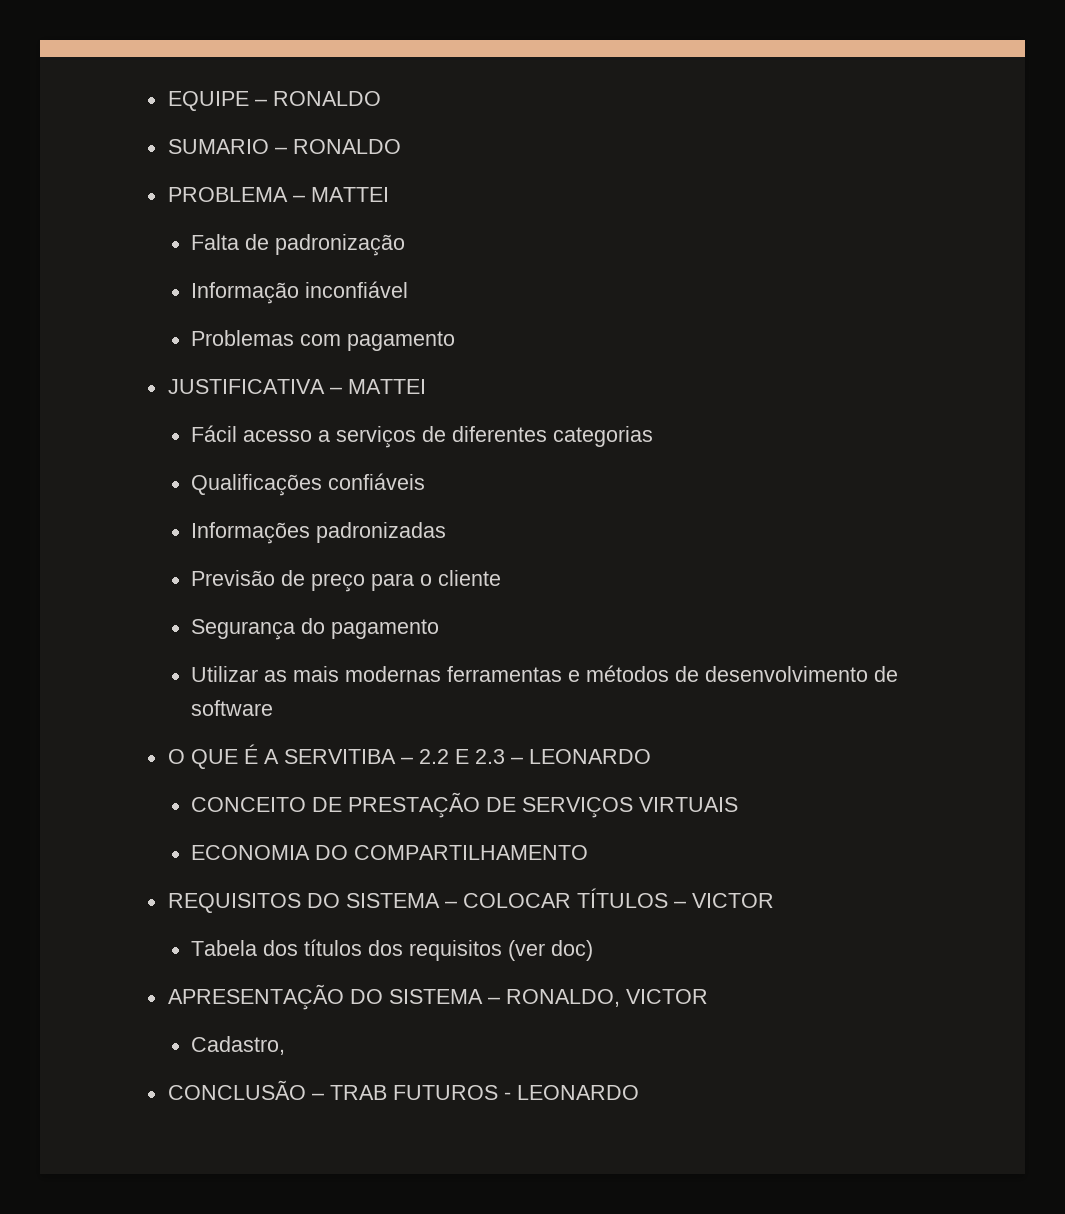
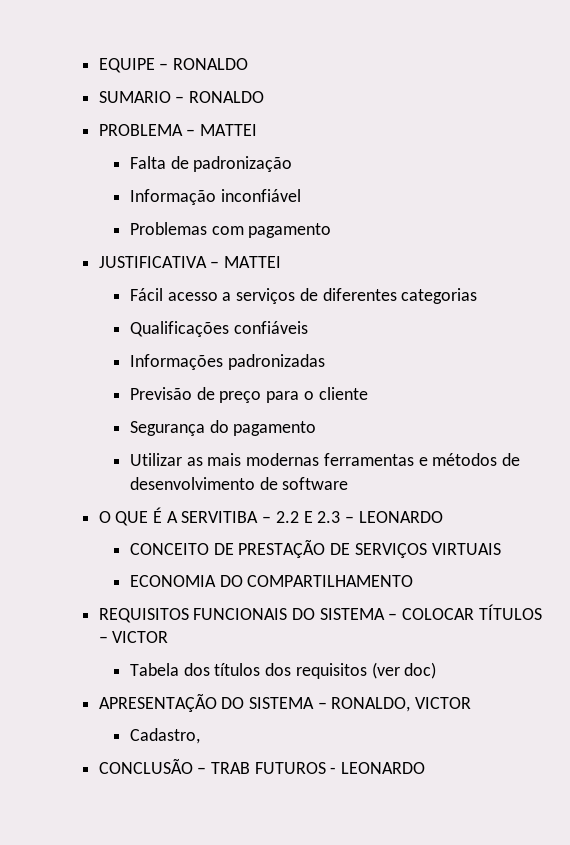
(301, 903) none -> [193,608,288,620] FUNCIONAIS

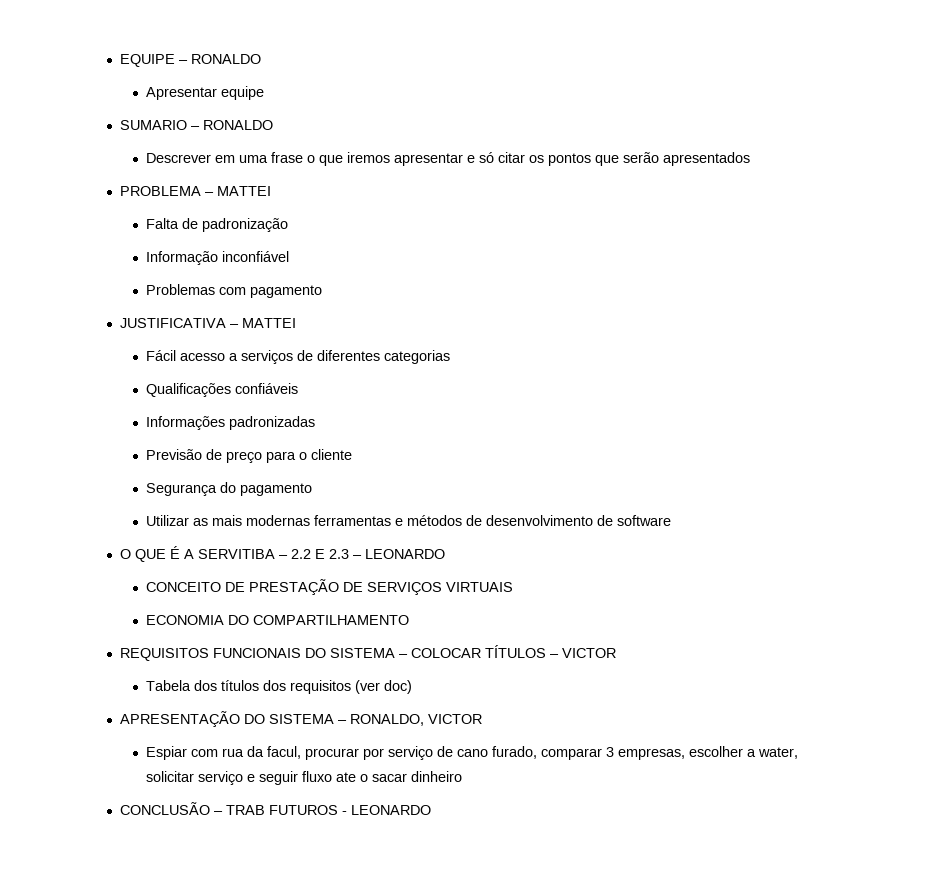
(249, 64) none -> [146,86,265,100] // Apresentar equipe
(265, 97) none -> [146,152,751,166] // Descrever em uma frase o que iremos apresentar e só citar os pontos que serão apresentados
[129,728,200,744] Cadastro, -> [146,746,799,760] [146,771,463,785] Espiar com rua da facul, procurar por serviço de cano furado, comparar 3 empresas, escolher a water, solicitar serviço e seguir fluxo ate o sacar dinheiro

